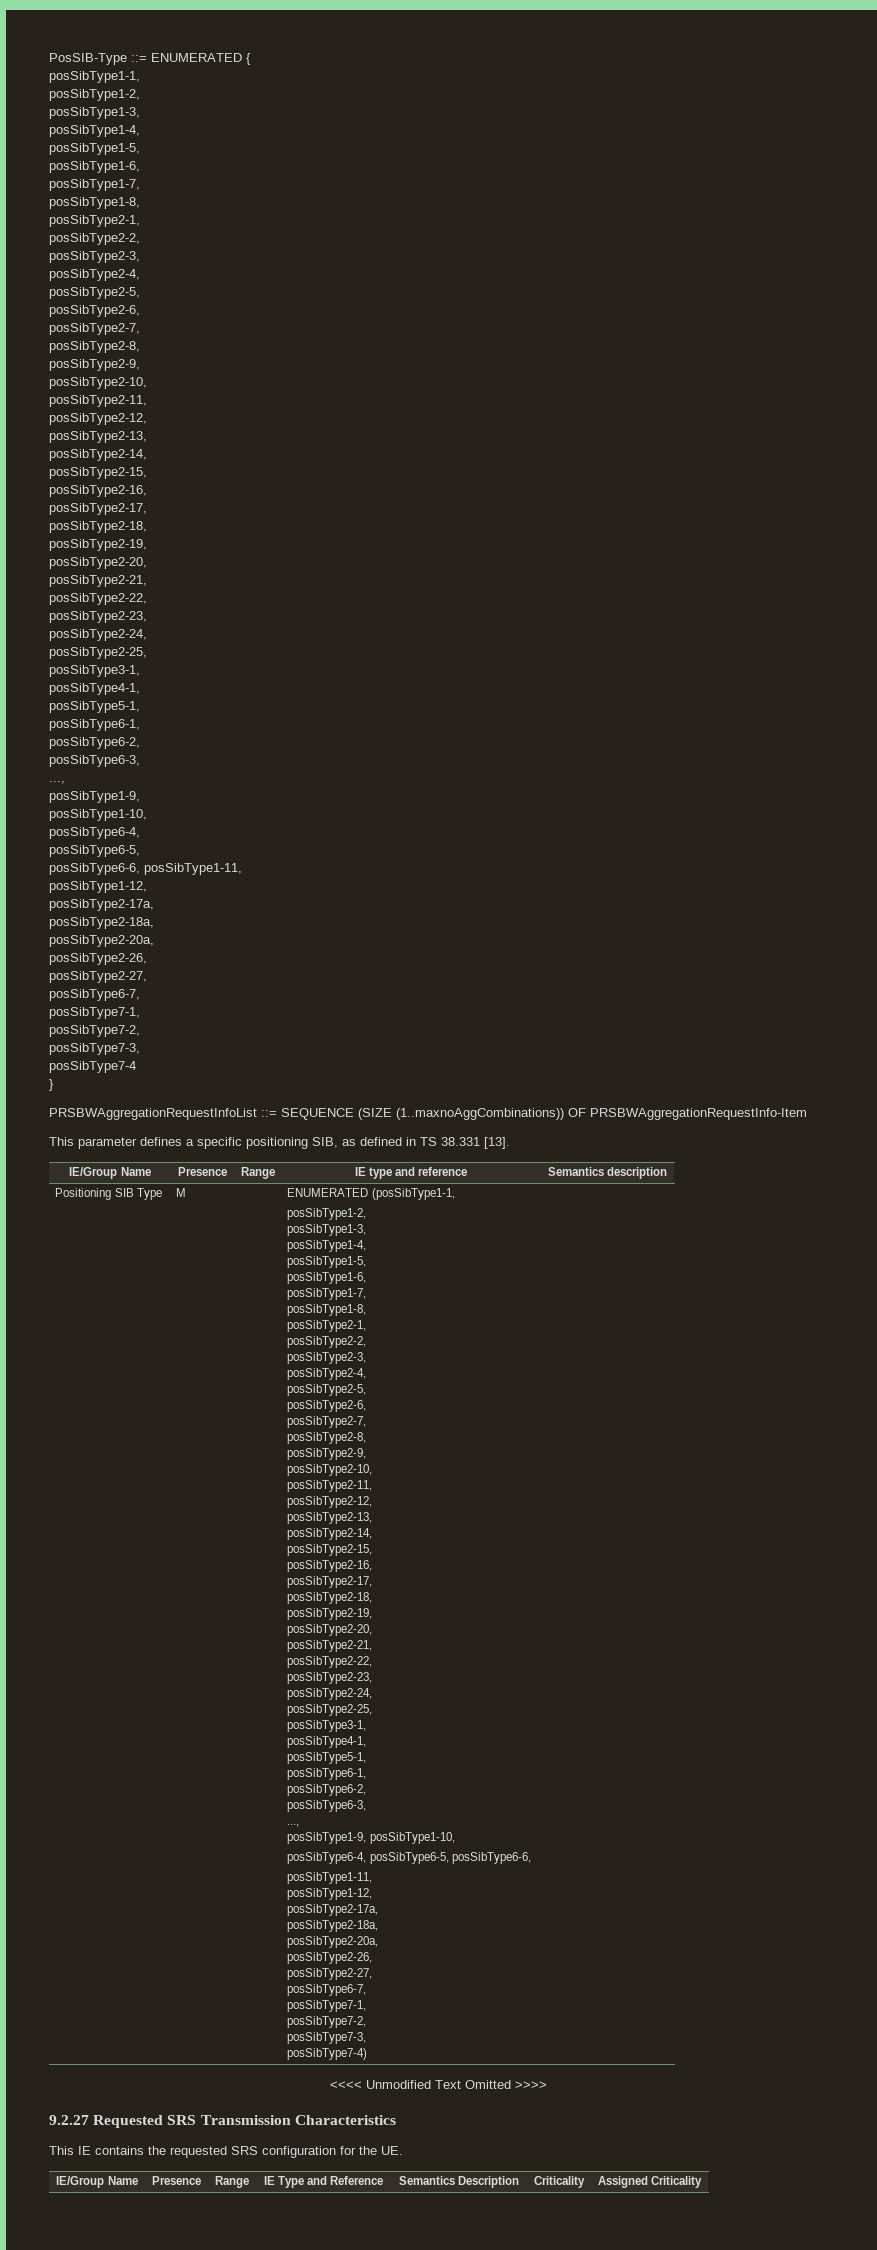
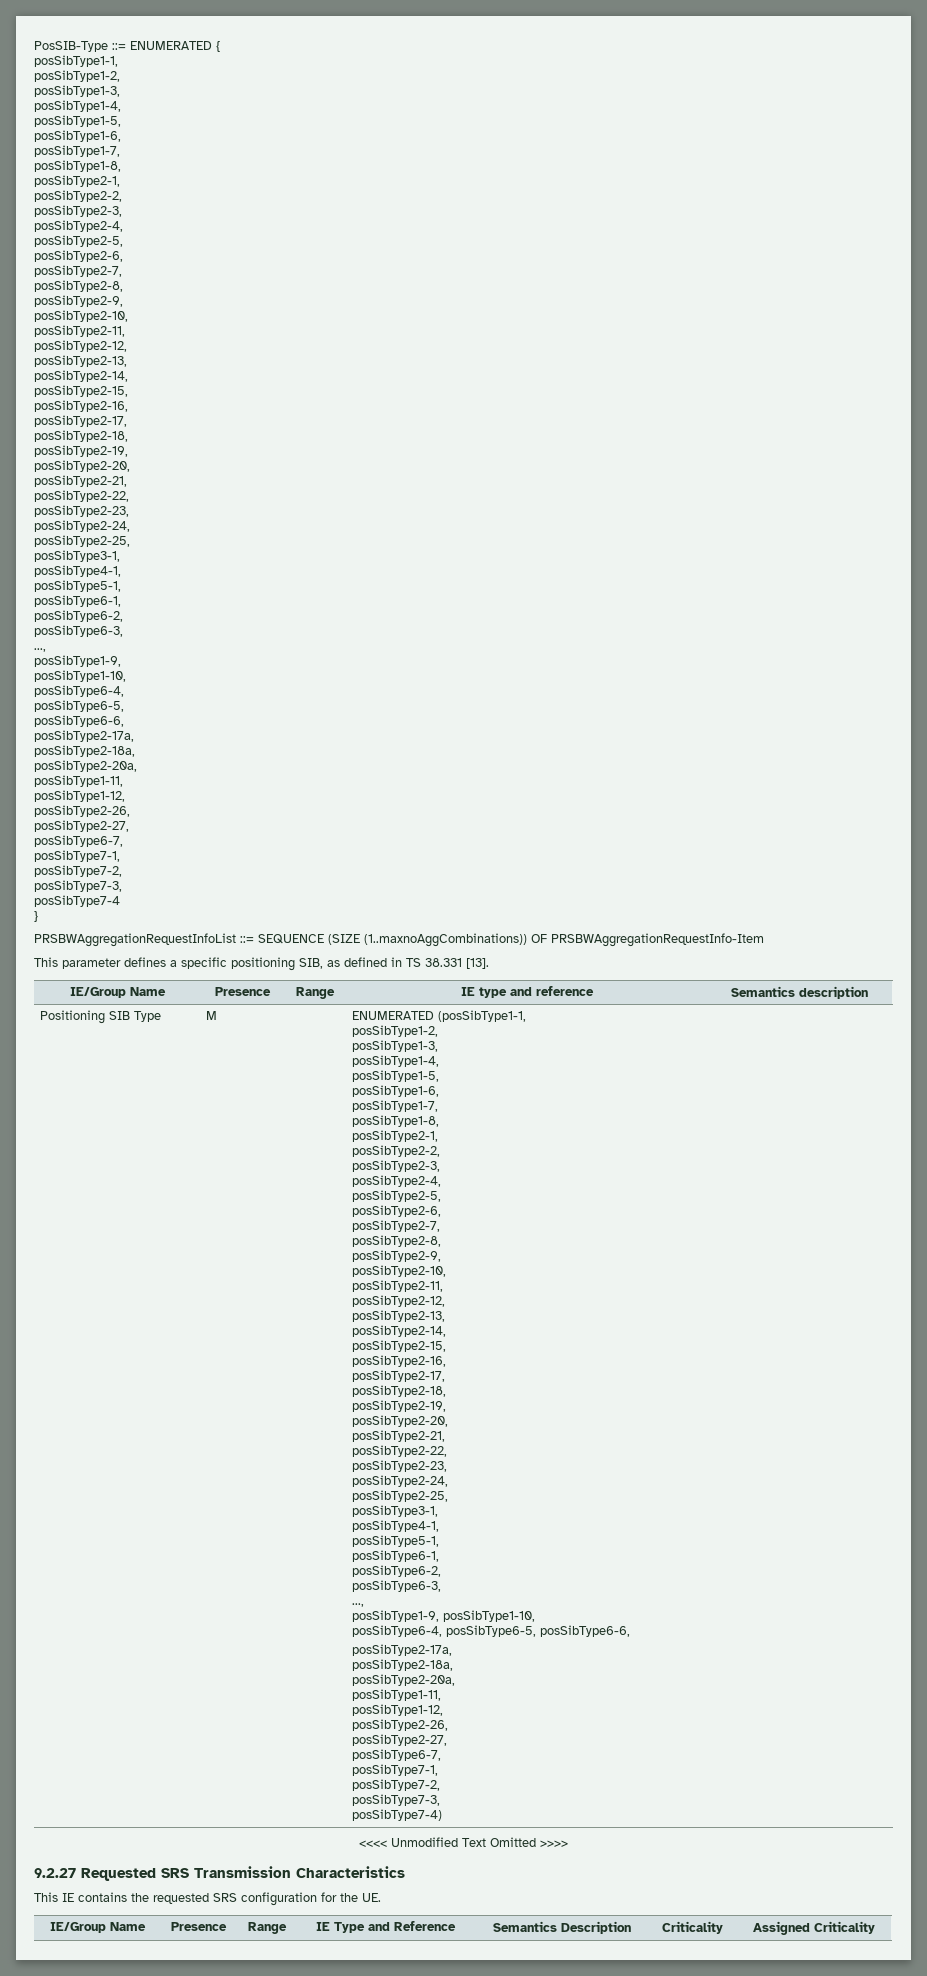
[144,863,242,875] [49,881,147,893] [49,899,154,911] [49,917,154,929] [49,935,154,947] posSibType1-11, // posSibType1-12, // posSibType2-17a, // posSibType2-18a, // posSibType2-20a, -> [34,730,134,742] [34,745,135,757] [34,760,137,772] [34,775,123,787] [34,790,125,802] // posSibType2-17a, // posSibType2-18a, // posSibType2-20a, // posSibType1-11, // posSibType1-12,
[287,1872,373,1884] [287,1888,373,1900] [287,1904,379,1916] [287,1920,379,1932] [287,1936,379,1948] // posSibType1-11, // posSibType1-12, // posSibType2-17a, // posSibType2-18a, // posSibType2-20a, -> [351,1644,452,1656] [351,1659,453,1671] [351,1674,455,1686] [351,1689,441,1701] [351,1704,443,1716] // posSibType2-17a, // posSibType2-18a, // posSibType2-20a, // posSibType1-11, // posSibType1-12,

